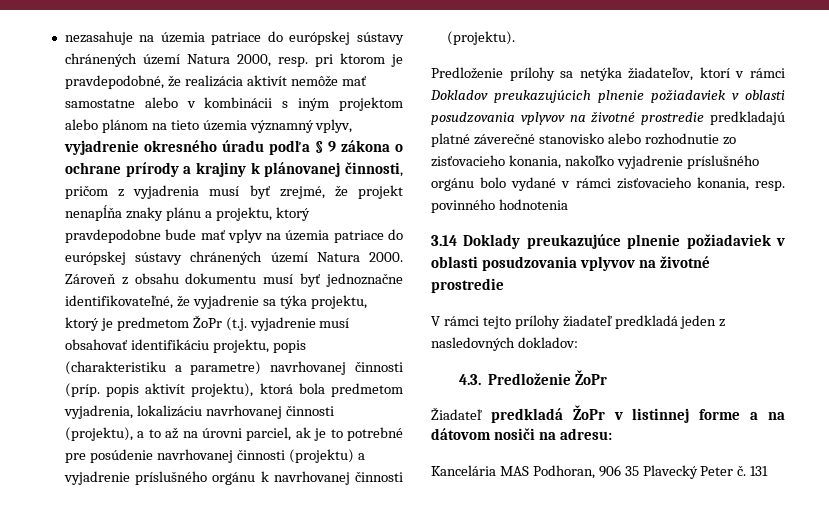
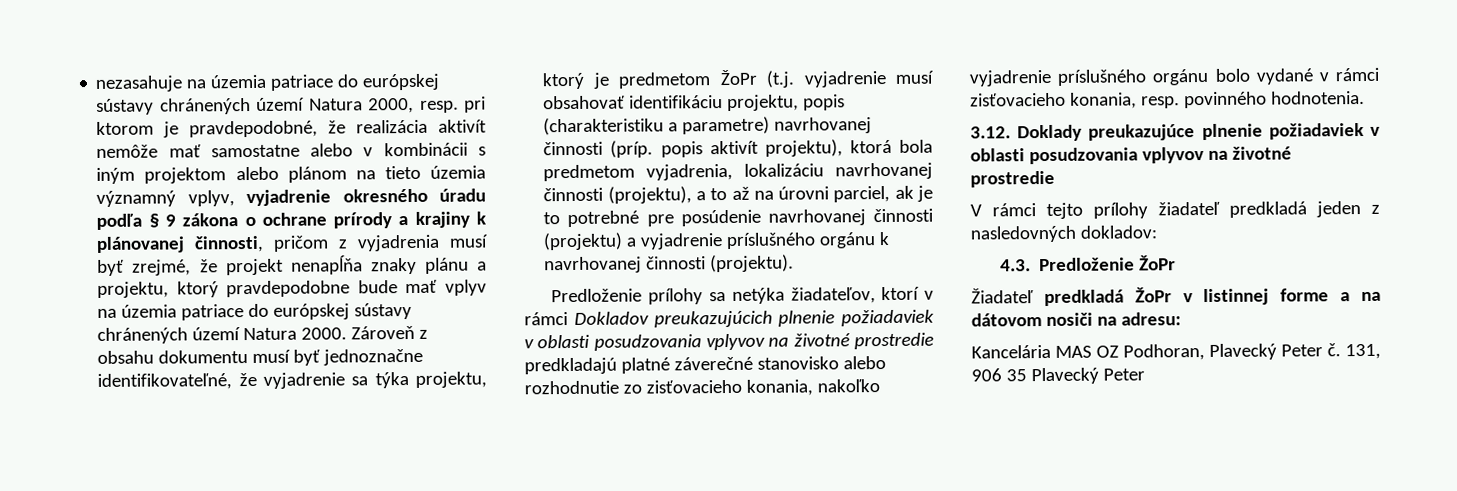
[498,199,568,210] [431,235,457,246] hodnotenia // 3.14 -> [1270,91,1365,105] [970,126,1011,139] hodnotenia. // 3.12.
[532,465,595,479] Podhoran, -> [1096,343,1381,361] OZ Podhoran, Plavecký Peter č. 131,
[737,465,769,476] č. 131 -> (1145, 374) none

